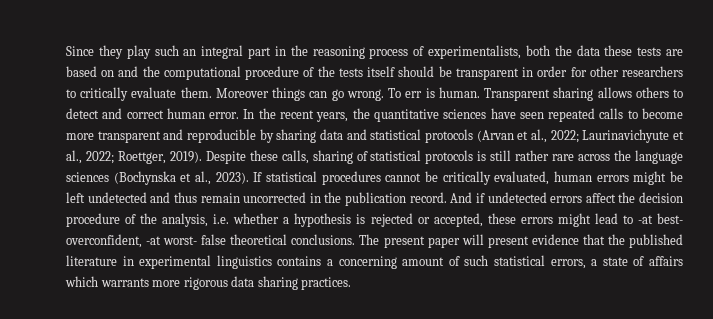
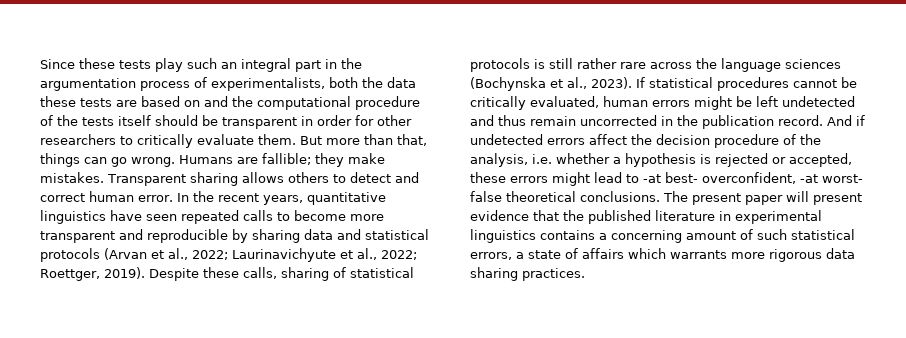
[98,45,123,59] they -> [79,58,151,69] these tests
[312,46,365,59] reasoning -> [40,78,136,91] argumentation
[215,87,480,101] Moreover things can go wrong. To err is human. -> [300,134,427,146] [40,153,385,167] [40,172,104,183] But more than that, things can go wrong. Humans are fallible; they make mistakes.
[352,108,487,122] the quantitative sciences -> [306,192,386,205] [40,210,106,224] quantitative linguistics

